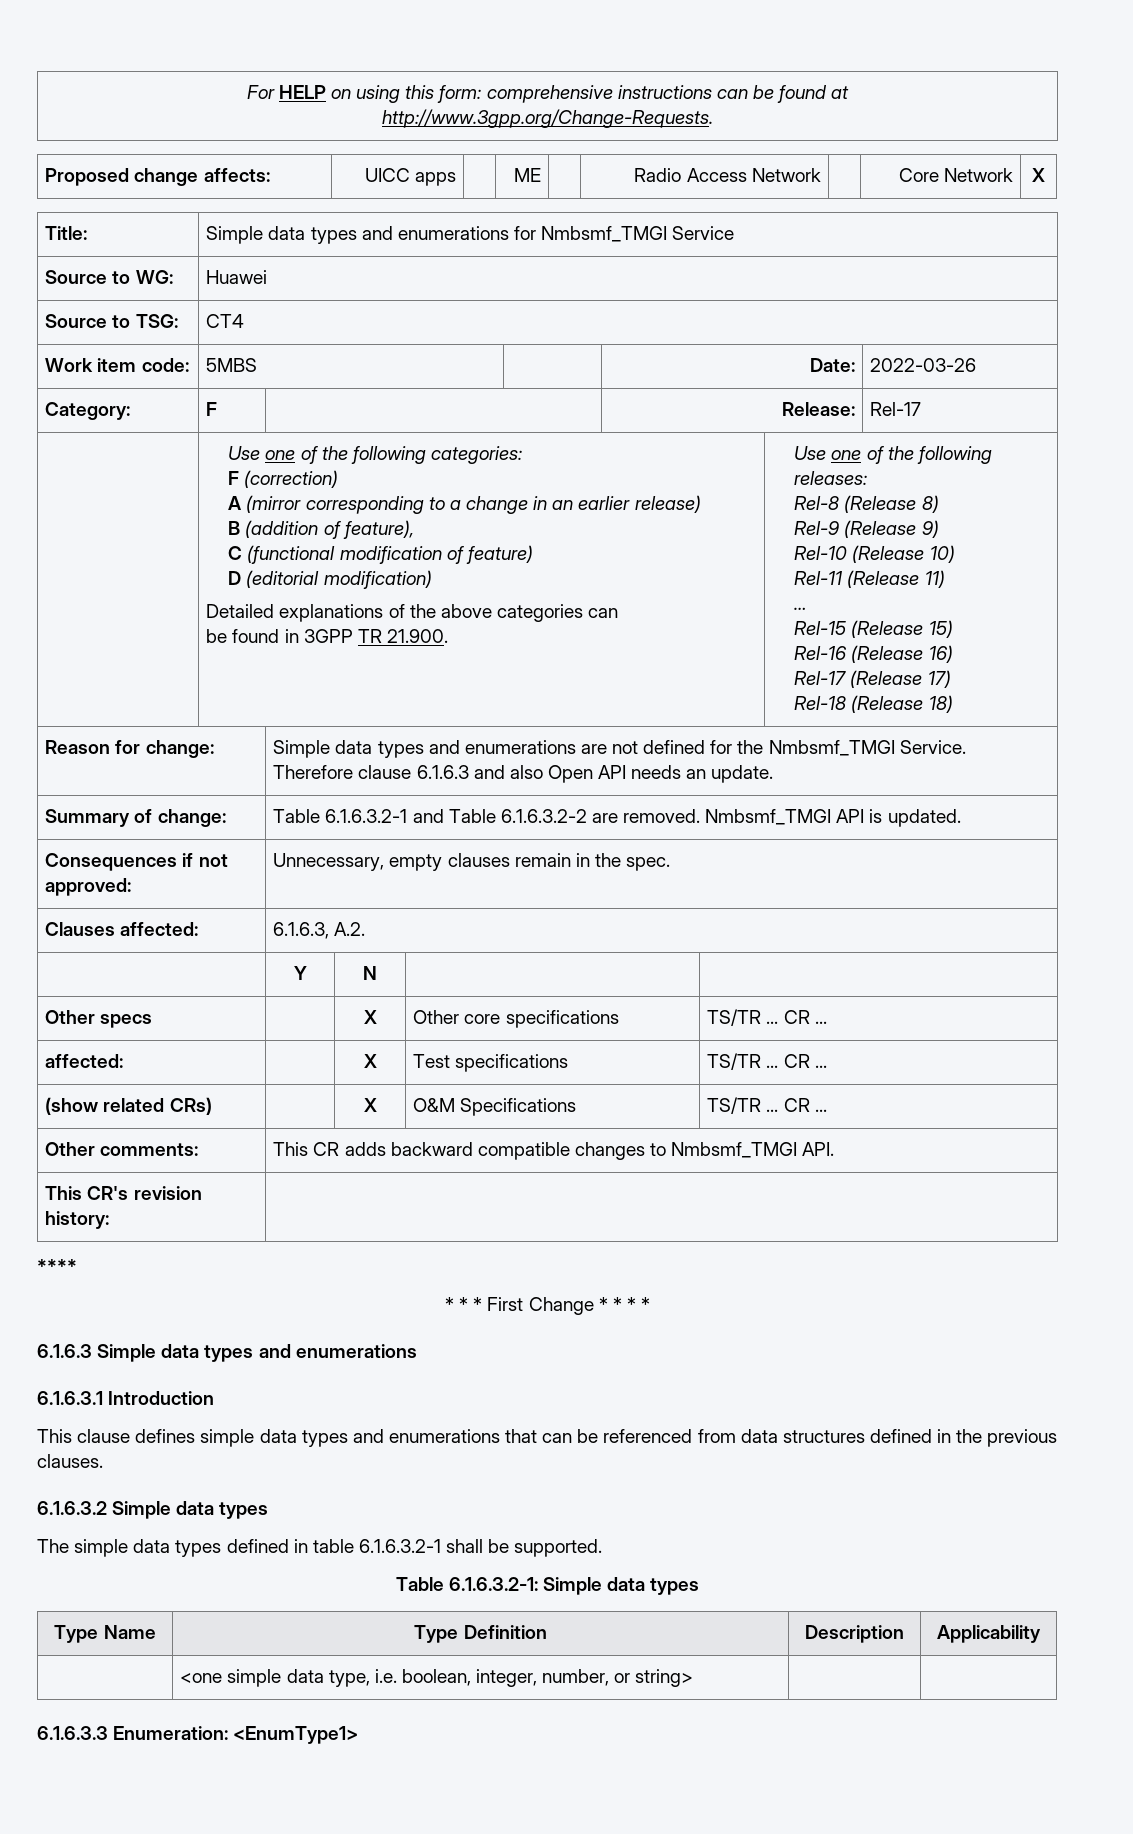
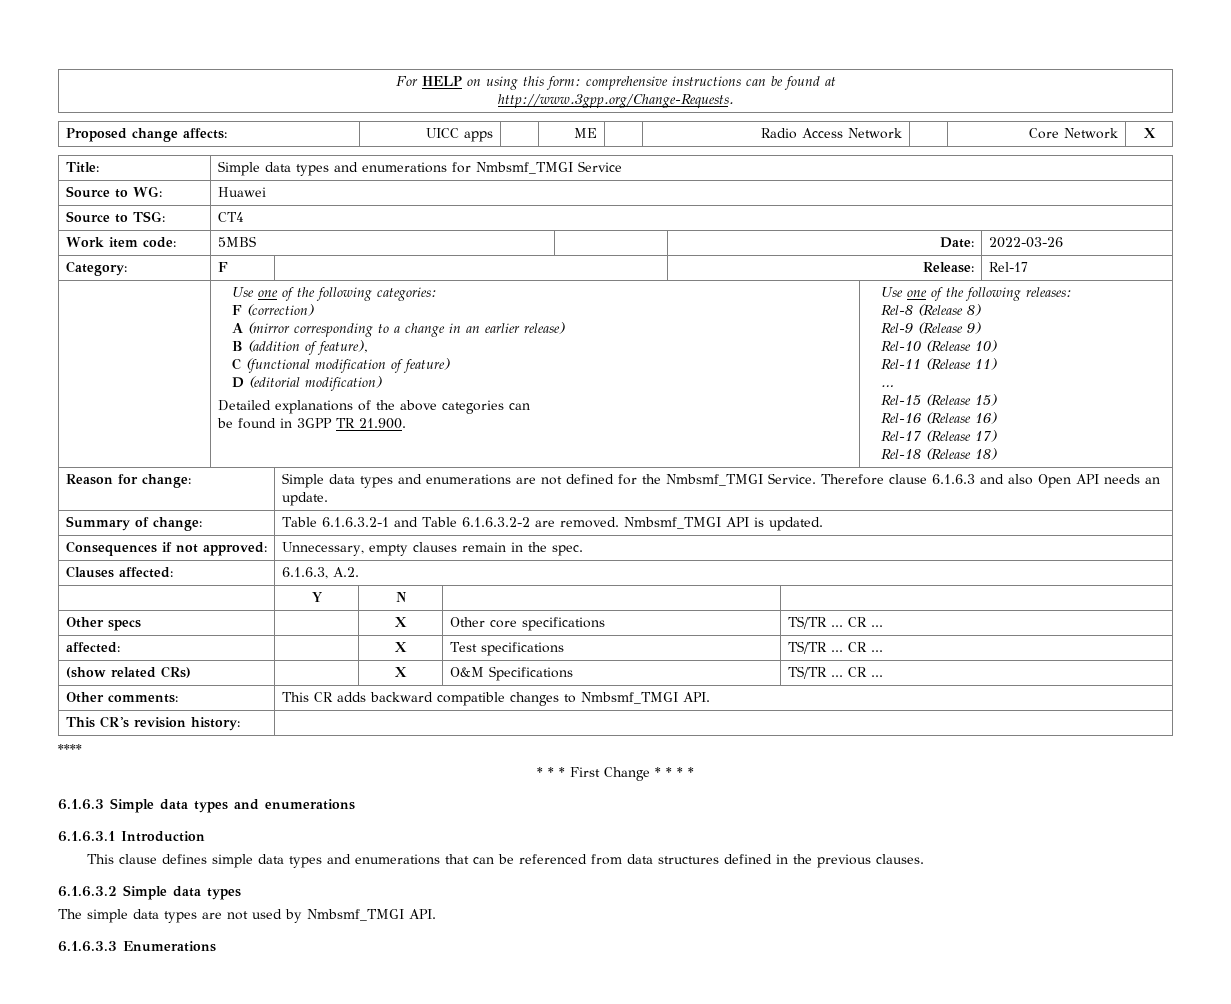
[226,1539,603,1557] [395,1577,700,1595] [54,1625,156,1643] [414,1625,547,1643] [805,1625,904,1643] [937,1625,1041,1643] [180,1669,694,1687] defined in table 6.1.6.3.2-1 shall be supported. // Table 6.1.6.3.2-1: Simple data types // Type Name | Type Definition | Description | Applicability // | <one simple data type, i.e. boolean, integer, number, or string> | | -> [202,909,436,923] are not used by Nmbsmf_TMGI API.
[113,1726,359,1744] Enumeration: <EnumType1> -> [123,941,216,952] Enumerations

